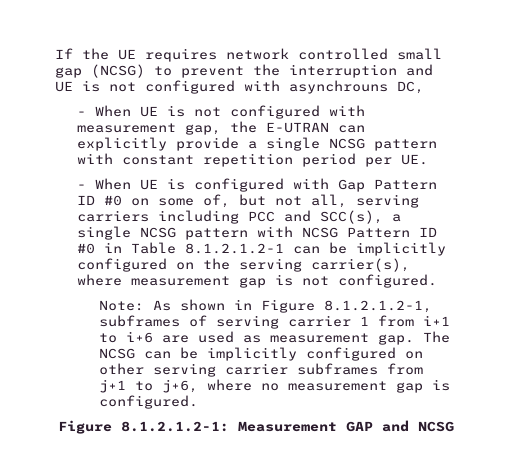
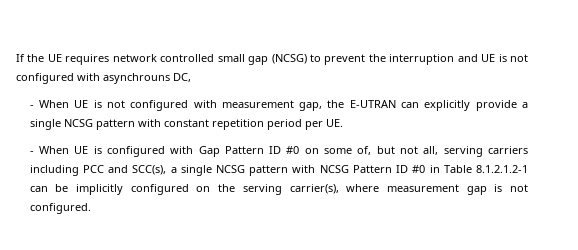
[99,299,433,313] [99,315,451,329] [99,331,451,345] [99,347,424,361] [99,363,424,377] [99,379,451,393] [99,395,199,409] [58,420,454,434] // Note: As shown in Figure 8.1.2.1.2-1, subframes of serving carrier 1 from i+1 to i+6 are used as measurement gap. The NCSG can be implicitly configured on other serving carrier subframes from j+1 to j+6, where no measurement gap is configured. // Figure 8.1.2.1.2-1: Measurement GAP and NCSG -> (91, 208) none

